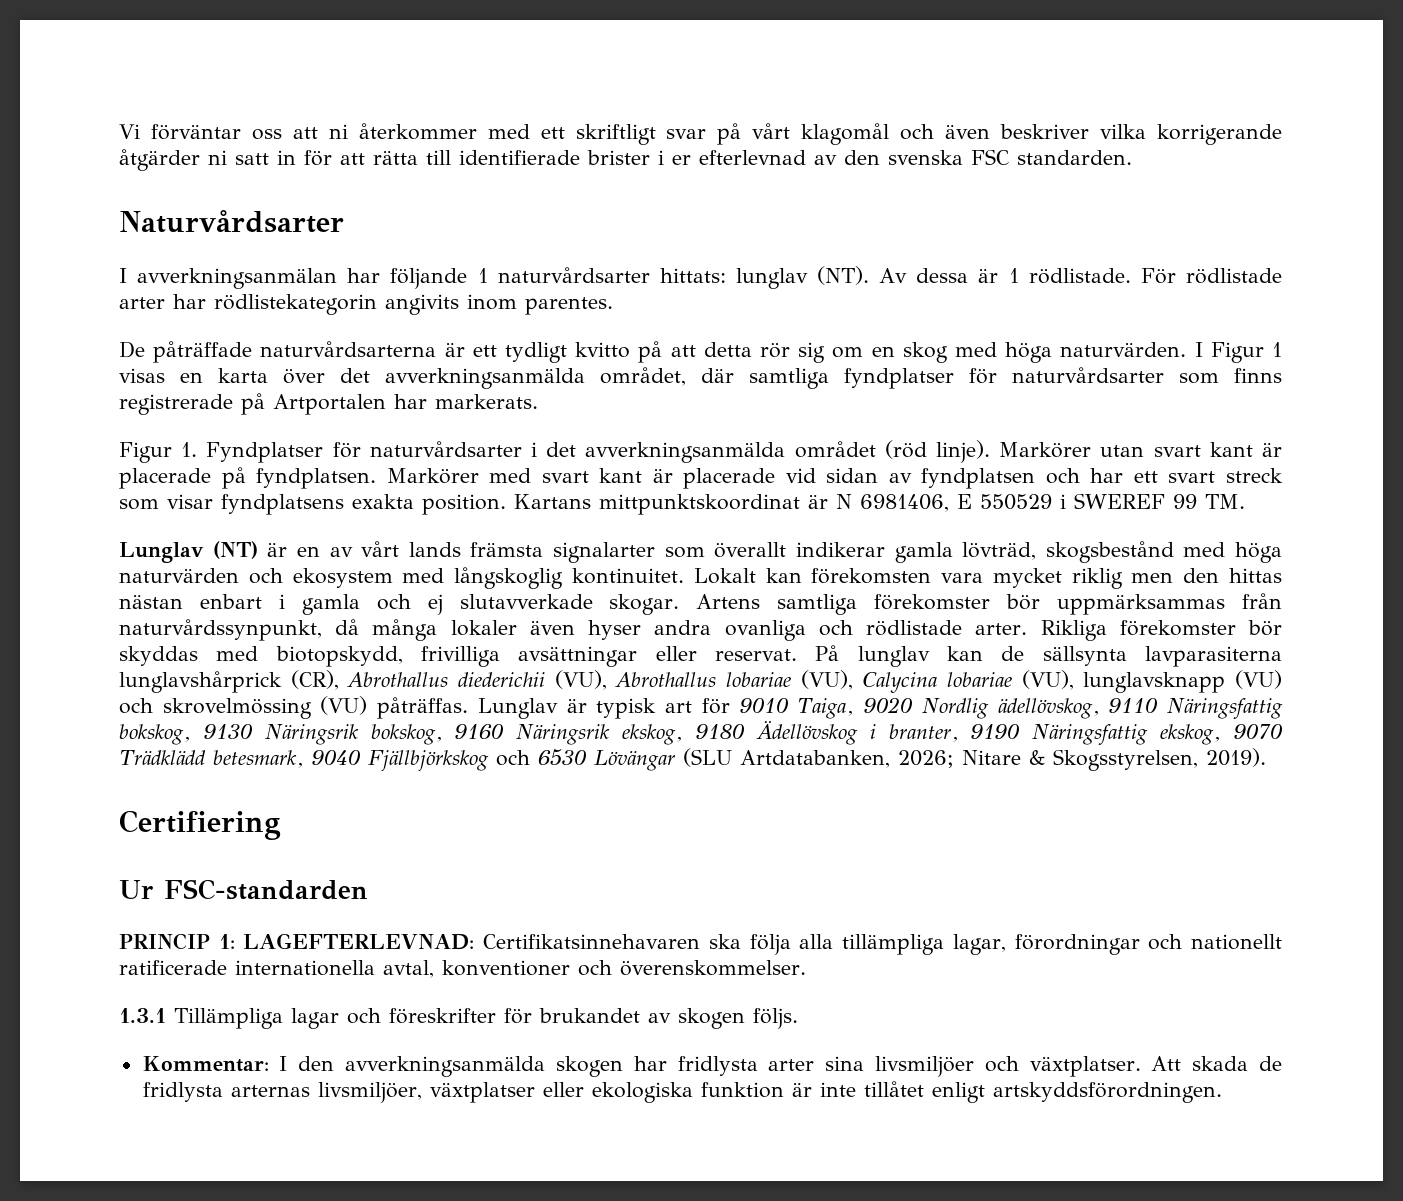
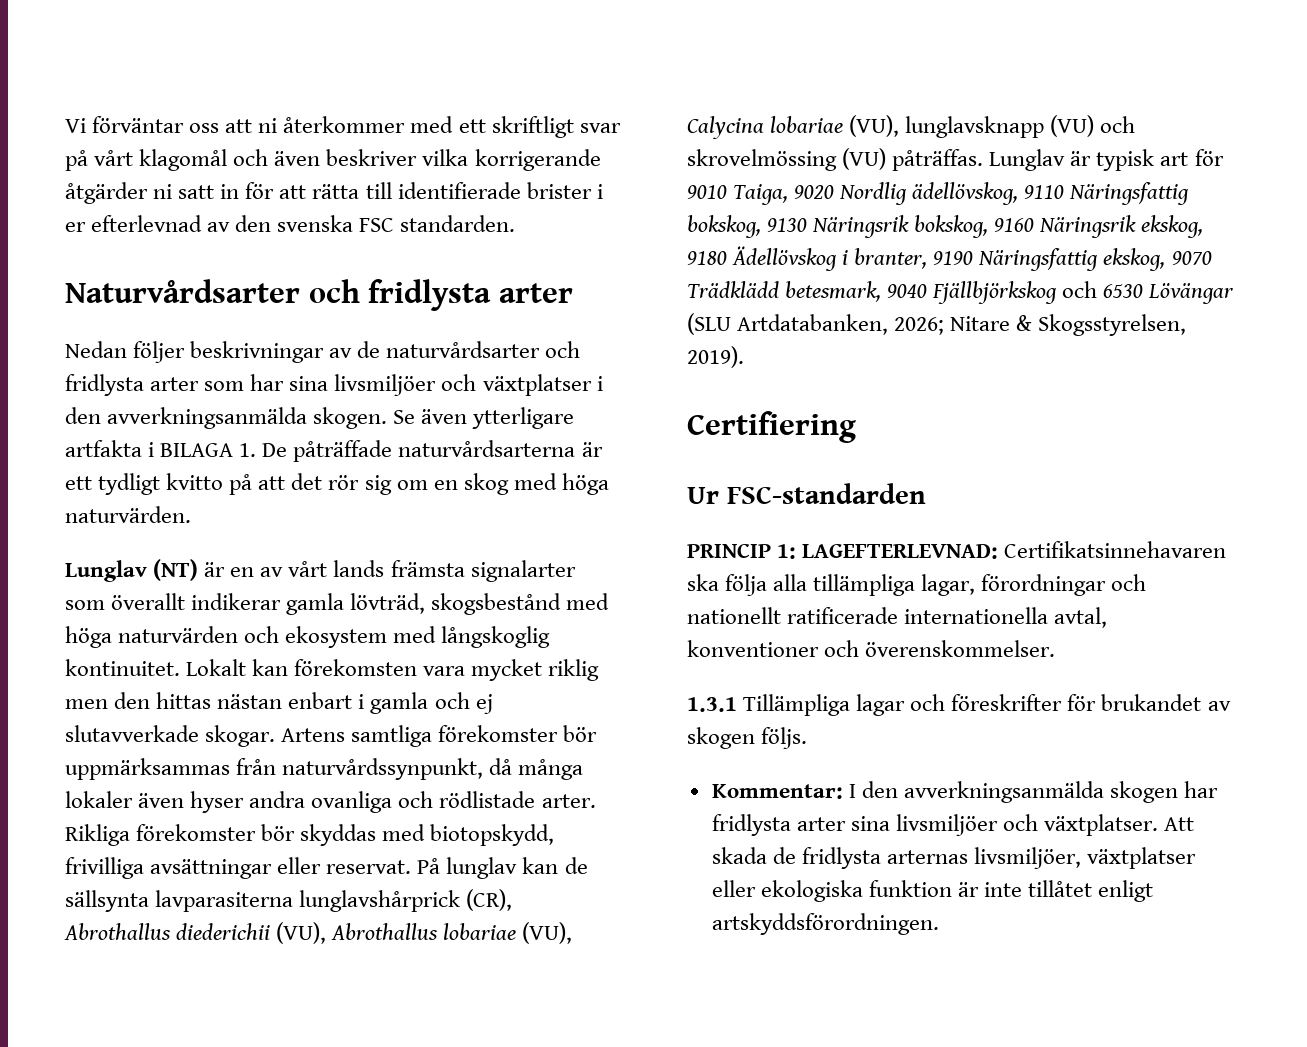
[119,266,1282,289] [119,294,613,315] // I avverkningsanmälan har följande 1 naturvårdsarter hittats: lunglav (NT). Av dessa är 1 rödlistade. För rödlistade arter har rödlistekategorin angivits inom parentes. // -> [308,279,573,311] [65,341,581,363] [65,374,603,396] [65,407,575,429] [65,440,257,457] och fridlysta arter // Nedan följer beskrivningar av de naturvårdsarter och fridlysta arter som har sina livsmiljöer och växtplatser i den avverkningsanmälda skogen. Se även ytterligare artfakta i BILAGA 1.
[703,342,752,357] detta -> [291,473,323,490] det
[1194,342,1283,363] [119,367,1282,389] [119,393,538,415] [119,440,1283,463] [119,467,1283,489] [119,493,1245,515] I Figur 1 visas en karta över det avverkningsanmälda området, där samtliga fyndplatser för naturvårdsarter som finns registrerade på Artportalen har markerats. // Figur 1. Fyndplatser för naturvårdsarter i det avverkningsanmälda området (röd linje). Markörer utan svart kant är placerade på fyndplatsen. Markörer med svart kant är placerade vid sidan av fyndplatsen och har ett svart streck som visar fyndplatsens exakta position. Kartans mittpunktskoordinat är N 6981406, E 550529 i SWEREF 99 TM. -> (191, 514) none

